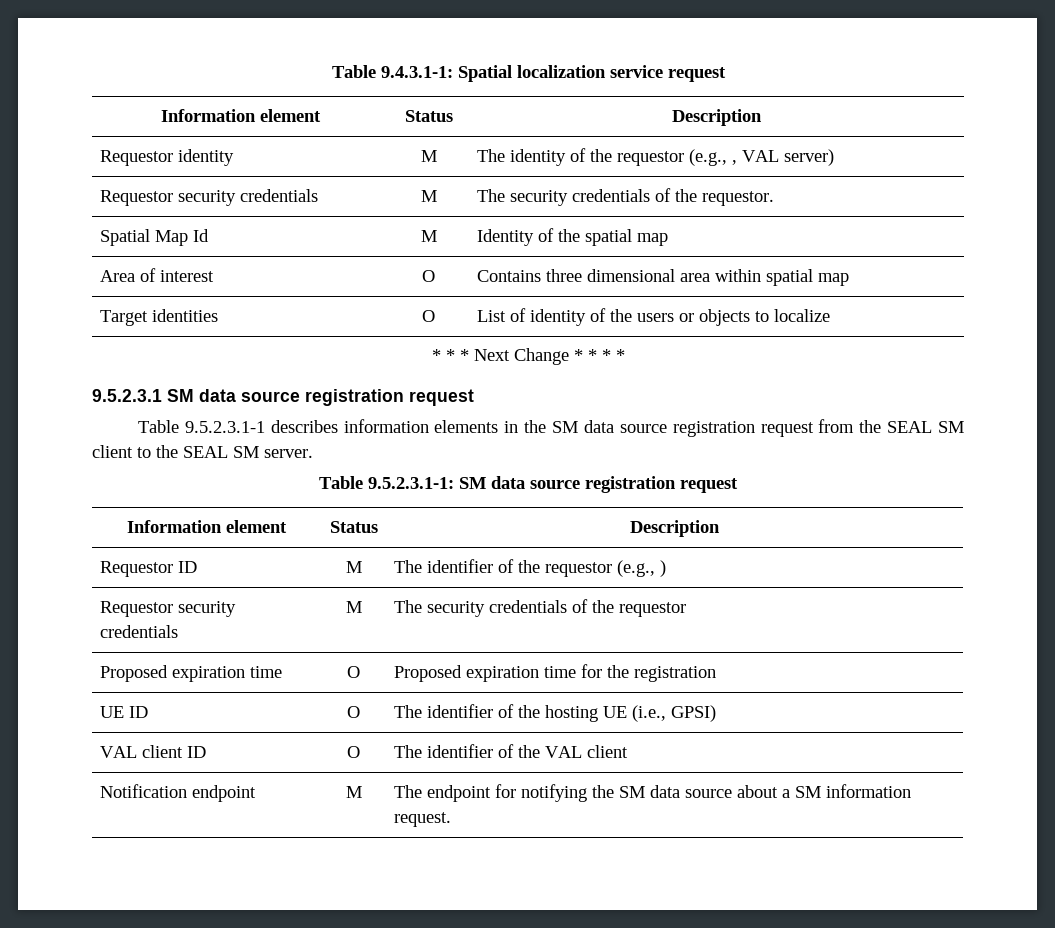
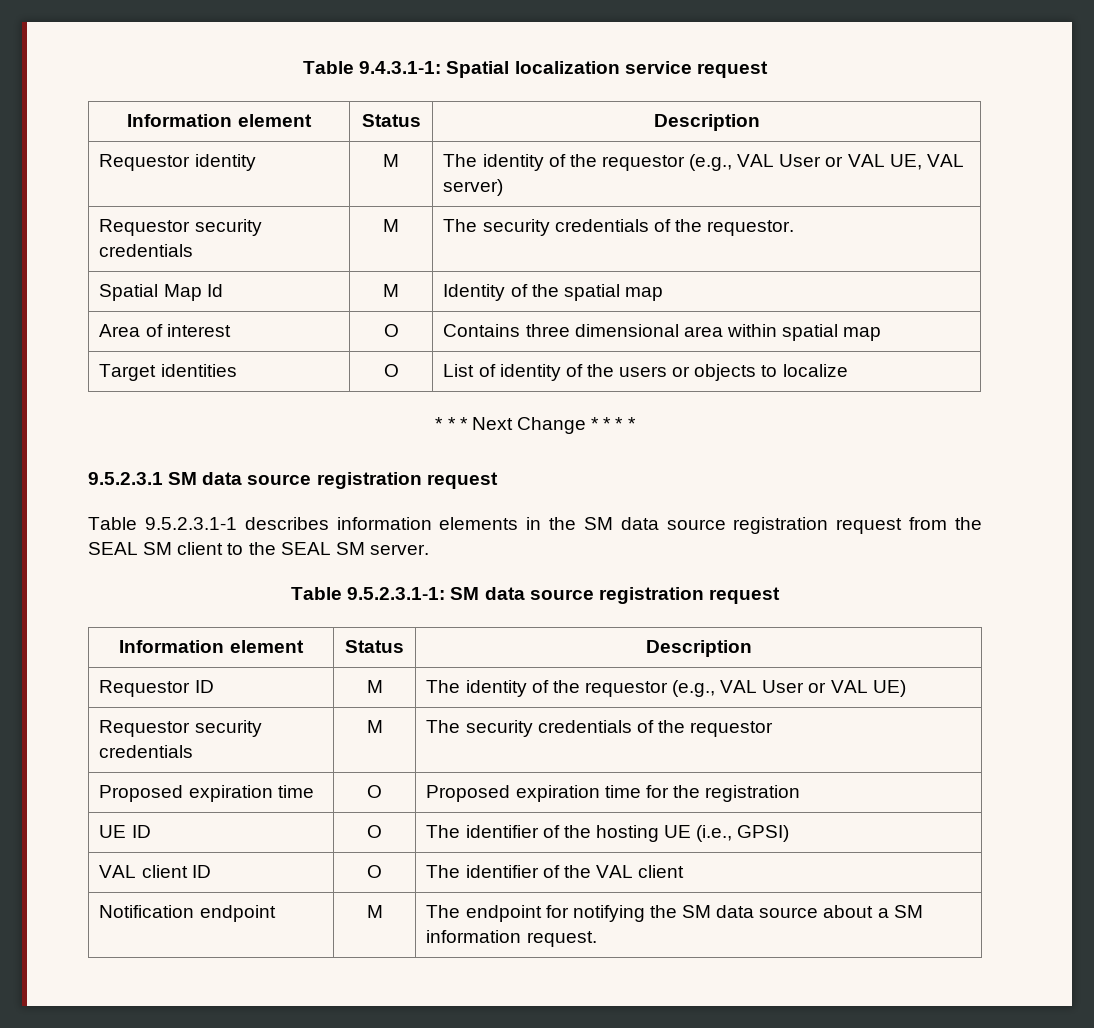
[732,160,738,165] , -> [737,154,922,170] VAL User or VAL UE,
[427,559,667,577] identifier of the requestor (e.g., ) -> [465,680,906,697] identity of the requestor (e.g., VAL User or VAL UE)

